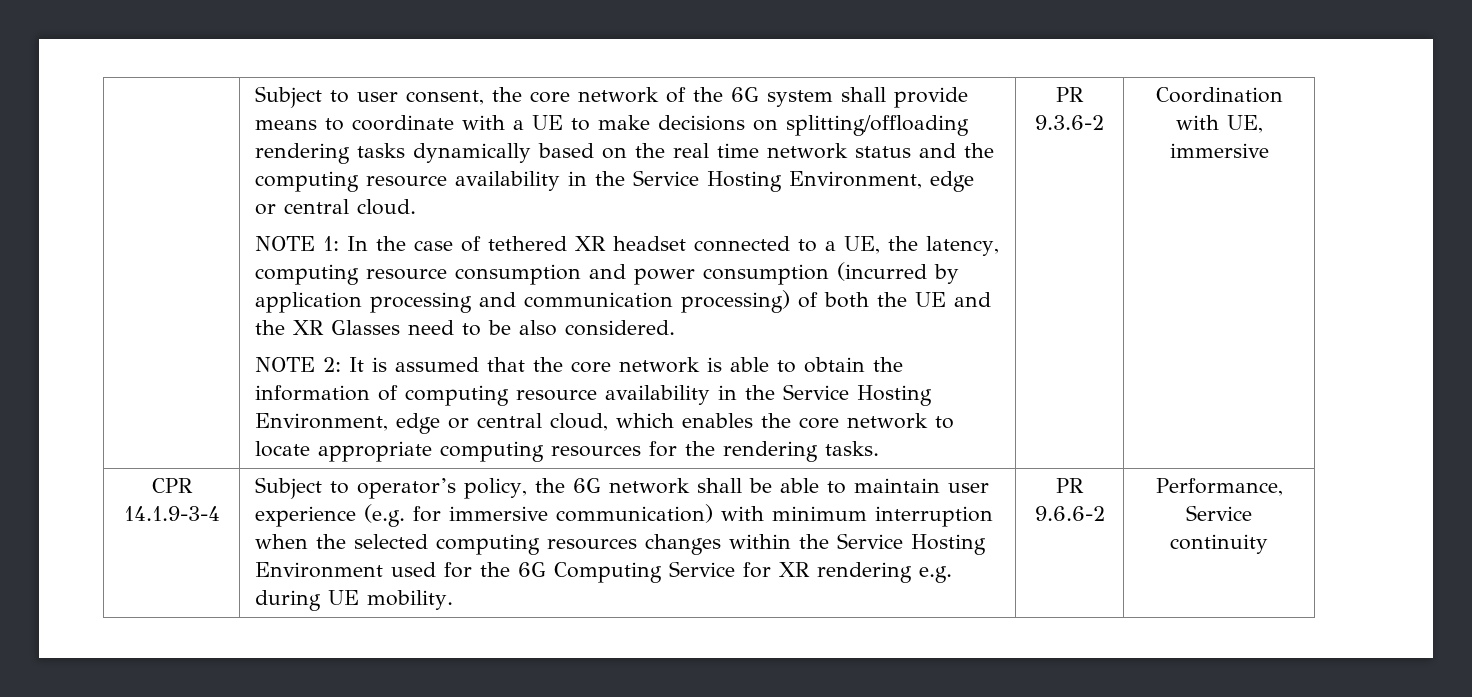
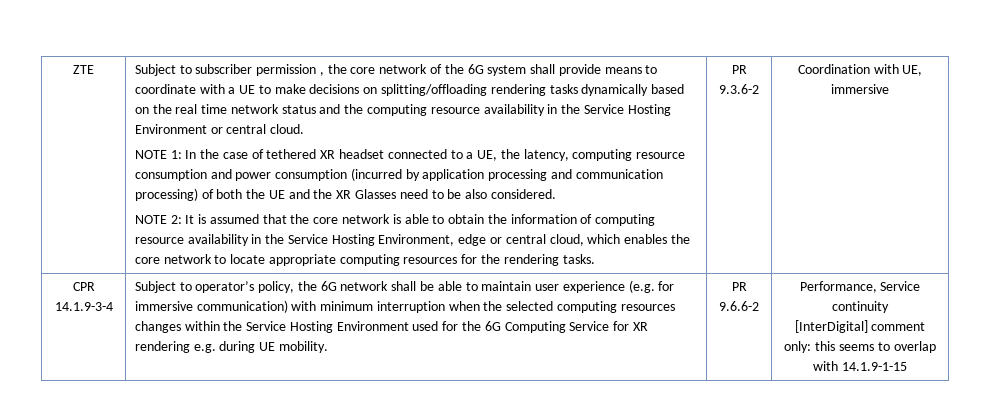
[254,86,484,108] | Subject to user consent, -> [73,65,94,74] [134,64,324,76] ZTE | Subject to subscriber permission ,
[788,171,974,192] Environment, edge -> [134,124,207,134] Environment
(1268, 544) none -> [794,320,926,333] [784,341,936,353] [813,361,907,371] // [InterDigital] comment only: this seems to overlap with 14.1.9-1-15

